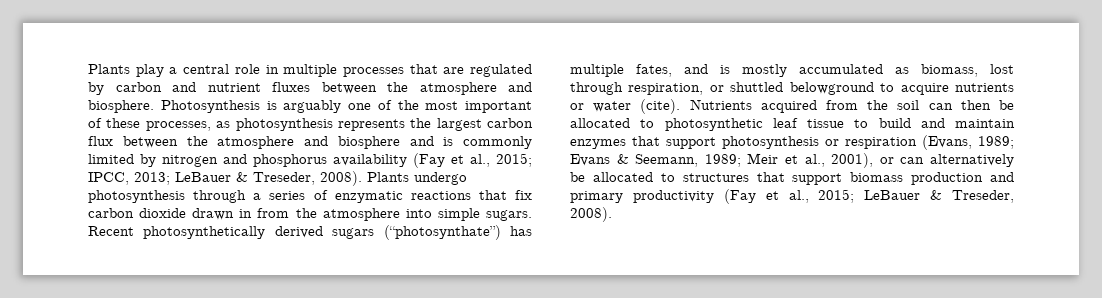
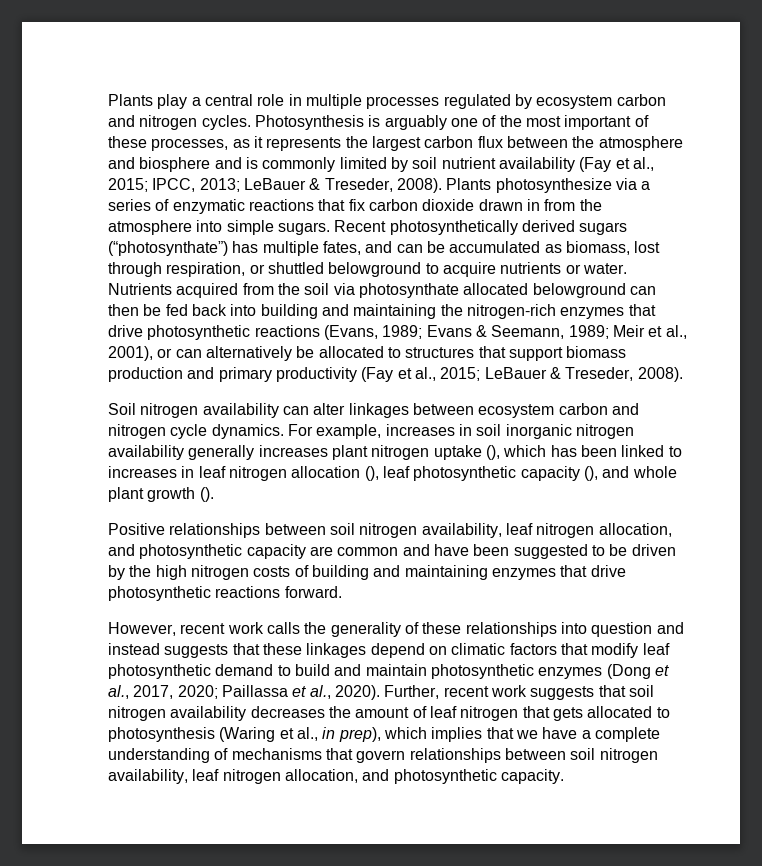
[409,64,465,74] that are -> (440, 102) none
[115,82,532,95] [88,100,154,113] carbon and nutrient fluxes between the atmosphere and biosphere. -> [536,94,666,109] [108,115,251,130] ecosystem carbon and nitrogen cycles.
[235,118,333,131] photosynthesis -> [253,136,263,148] it
[162,154,327,167] nitrogen and phosphorus -> [412,157,496,169] soil nutrient
[414,172,467,185] [88,190,247,203] undergo photosynthesis through -> [495,178,637,193] photosynthesize via
[720,64,787,77] is mostly -> [396,241,445,253] can be
[593,99,681,114] water (cite). -> [582,263,627,274] water.
[928,100,1014,110] [570,118,1015,131] [570,136,917,149] can then be allocated to photosynthetic leaf tissue to build and maintain enzymes that support photosynthesis or respiration -> [333,283,656,298] [108,304,656,319] [108,325,320,340] via photosynthate allocated belowground can then be fed back into building and maintaining the nitrogen-rich enzymes that drive photosynthetic reactions
(612, 214) none -> [108,403,639,418] [108,424,634,439] [108,445,682,460] [108,466,677,481] [108,487,214,502] [108,523,672,538] [108,544,676,559] [108,565,626,580] [108,586,342,601] [108,622,684,637] [108,643,670,658] [108,664,669,679] [108,685,654,700] [108,706,670,721] [108,727,660,742] [108,748,658,763] [108,769,564,784] // Soil nitrogen availability can alter linkages between ecosystem carbon and nitrogen cycle dynamics. For example, increases in soil inorganic nitrogen availability generally increases plant nitrogen uptake (), which has been linked to increases in leaf nitrogen allocation (), leaf photosynthetic capacity (), and whole plant growth (). // Positive relationships between soil nitrogen availability, leaf nitrogen allocation, and photosynthetic capacity are common and have been suggested to be driven by the high nitrogen costs of building and maintaining enzymes that drive photosynthetic reactions forward. // However, recent work calls the generality of these relationships into question and instead suggests that these linkages depend on climatic factors that modify leaf photosynthetic demand to build and maintain photosynthetic enzymes (Dong et al., 2017, 2020; Paillassa et al., 2020). Further, recent work suggests that soil nitrogen availability decreases the amount of leaf nitrogen that gets allocated to photosynthesis (Waring et al., in prep), which implies that we have a complete understanding of mechanisms that govern relationships between soil nitrogen availability, leaf nitrogen allocation, and photosynthetic capacity.

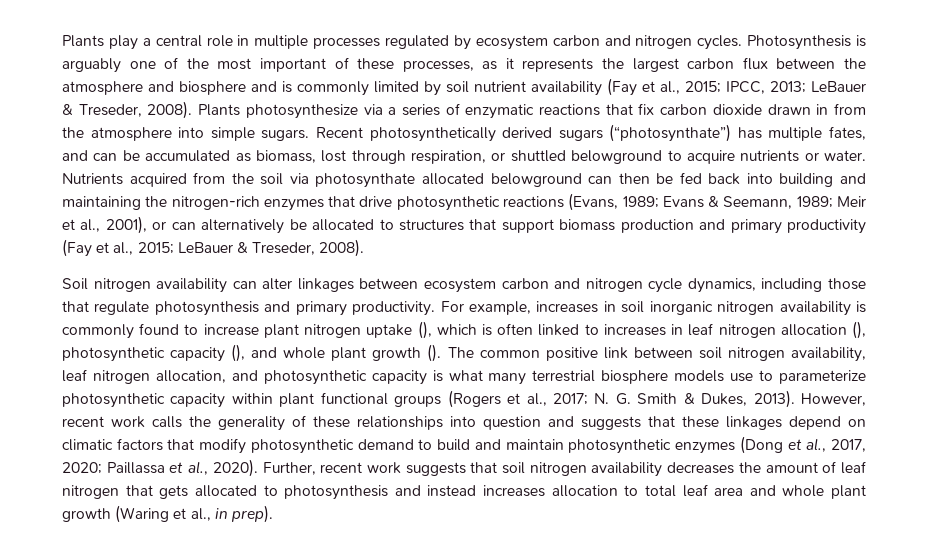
[211,424,284,439] dynamics. -> [687,278,866,293] [62,301,436,316] dynamics, including those that regulate photosynthesis and primary productivity.
[188,445,328,460] generally increases -> [856,301,867,313] [62,323,259,339] is commonly found to increase
[550,445,617,457] has been -> [482,323,534,336] is often
[382,466,410,478] leaf -> (866, 330) none
[108,523,261,538] // Positive relationships -> [447,347,628,361] The common positive link
[309,544,676,559] [108,565,626,580] [108,586,342,601] are common and have been suggested to be driven by the high nitrogen costs of building and maintaining enzymes that drive photosynthetic reactions forward. // -> [432,370,867,385] [62,390,795,408] is what many terrestrial biosphere models use to parameterize photosynthetic capacity within plant functional groups (Rogers et al., 2017; N. G. Smith & Dukes, 2013).
[108,643,160,655] instead -> (574, 421) none
[642,643,670,655] leaf -> (247, 446) none
[219,727,660,742] [108,748,658,763] [108,769,564,784] (Waring et al., in prep), which implies that we have a complete understanding of mechanisms that govern relationships between soil nitrogen availability, leaf nitrogen allocation, and photosynthetic capacity. -> [394,484,866,499] [62,505,273,523] and instead increases allocation to total leaf area and whole plant growth (Waring et al., in prep).

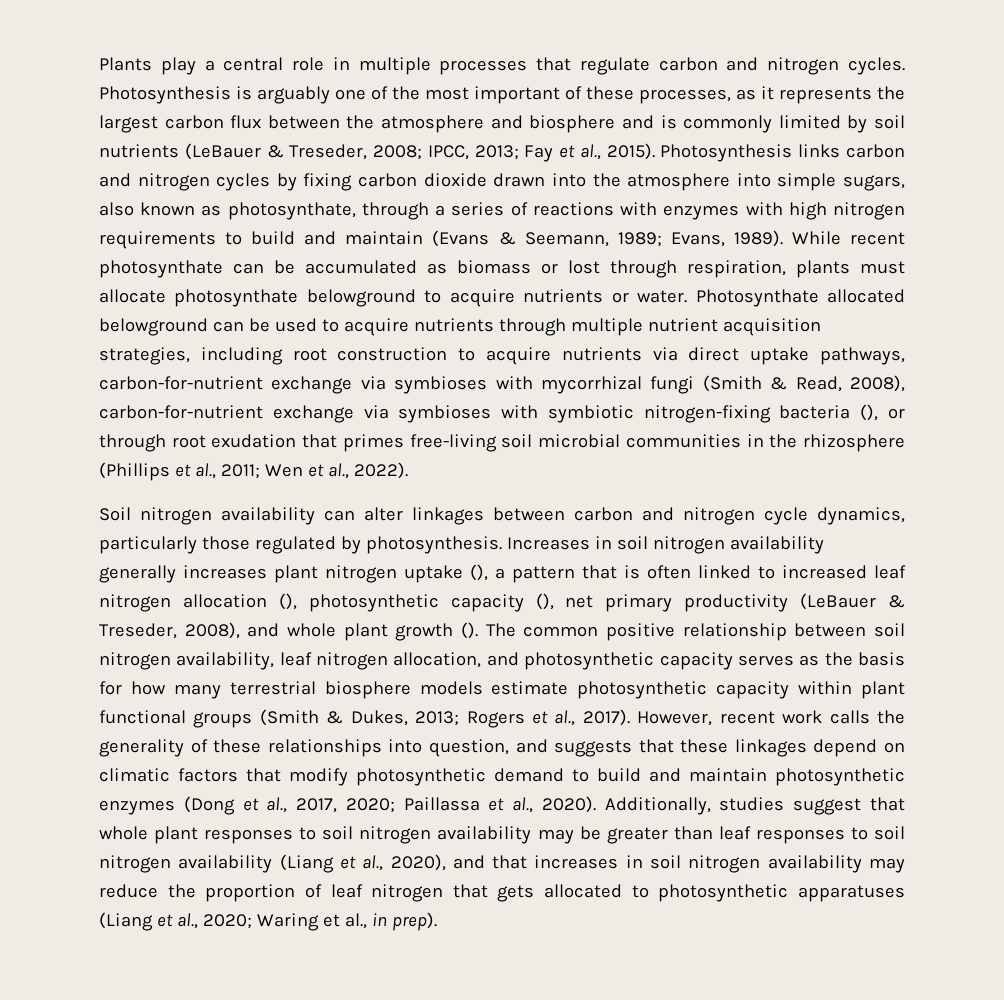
[385,35,548,50] regulated by ecosystem -> [536,57,650,75] that regulate
[474,78,866,96] [62,101,655,119] nutrient availability (Fay et al., 2015; IPCC, 2013; LeBauer & Treseder, 2008). Plants photosynthesize via a series of enzymatic reactions that fix -> [99,143,905,162] [99,173,353,191] nutrients (LeBauer & Treseder, 2008; IPCC, 2013; Fay et al., 2015). Photosynthesis links carbon and nitrogen cycles by fixing
[816,103,867,115] in from -> [551,173,586,187] into
[261,124,867,142] [62,150,88,161] sugars. Recent photosynthetically derived sugars (“photosynthate”) has multiple fates, and -> [843,175,906,191] [99,202,906,220] [99,230,906,249] [99,260,223,278] sugars, also known as photosynthate, through a series of reactions with enzymes with high nitrogen requirements to build and maintain (Evans & Seemann, 1989; Evans, 1989). While recent photosynthate
[255,150,316,163] biomass, -> [457,260,558,274] biomass or
[491,150,566,162] or shuttled -> [796,260,905,278] [99,289,299,307] plants must allocate photosynthate
[62,172,866,188] [62,193,867,211] [62,216,866,234] [62,239,365,257] Nutrients acquired from the soil via photosynthate allocated belowground can then be fed back into building and maintaining the nitrogen-rich enzymes that drive photosynthetic reactions (Evans, 1989; Evans & Seemann, 1989; Meir et al., 2001), or can alternatively be allocated to structures that support biomass production and primary productivity (Fay et al., 2015; LeBauer & Treseder, 2008). -> [695,289,906,307] [99,318,821,336] [99,347,905,365] [99,375,905,394] [99,404,906,423] [99,434,906,452] [99,462,408,481] Photosynthate allocated belowground can be used to acquire nutrients through multiple nutrient acquisition strategies, including root construction to acquire nutrients via direct uptake pathways, carbon-for-nutrient exchange via symbioses with mycorrhizal fungi (Smith & Read, 2008), carbon-for-nutrient exchange via symbioses with symbiotic nitrogen-fixing bacteria (), or through root exudation that primes free-living soil microbial communities in the rhizosphere (Phillips et al., 2011; Wen et al., 2022).
[423,278,496,293] ecosystem -> (565, 514) none
[761,278,866,292] [62,301,867,316] [62,323,259,339] including those that regulate photosynthesis and primary productivity. For example, increases in soil inorganic nitrogen availability is commonly found to increase -> [99,536,824,554] [99,565,267,583] particularly those regulated by photosynthesis. Increases in soil nitrogen availability generally increases
[436,324,477,335] which -> [495,565,617,583] a pattern that
[603,324,684,336] increases in -> [782,565,867,579] increased
(246, 353) none -> [565,593,905,612] [99,622,240,639] net primary productivity (LeBauer & Treseder, 2008),
[603,347,628,359] link -> [682,623,787,641] relationship
[432,370,483,382] is what -> [737,652,906,666] [99,681,166,695] serves as the basis for how
[730,370,867,384] use to parameterize -> [491,681,569,695] estimate
[447,390,795,408] (Rogers et al., 2017; N. G. Smith & Dukes, 2013). -> [259,709,630,728] (Smith & Dukes, 2013; Rogers et al., 2017).
[483,416,541,430] question -> [428,739,509,757] question,
[262,462,818,477] Further, recent work suggests that soil nitrogen availability decreases the amount -> [604,797,905,815] [99,826,905,844] [99,854,905,873] [99,884,296,902] Additionally, studies suggest that whole plant responses to soil nitrogen availability may be greater than leaf responses to soil nitrogen availability (Liang et al., 2020), and that increases in soil nitrogen availability may reduce the proportion
[284,484,866,500] [62,505,170,523] photosynthesis and instead increases allocation to total leaf area and whole plant growth (Waring -> [658,884,905,902] [99,912,319,931] photosynthetic apparatuses (Liang et al., 2020; Waring

